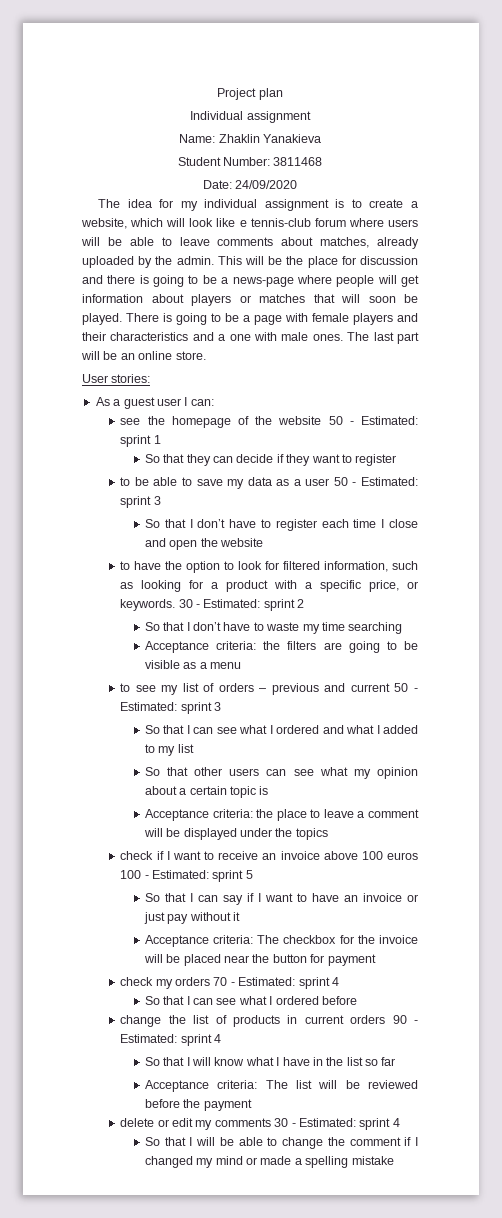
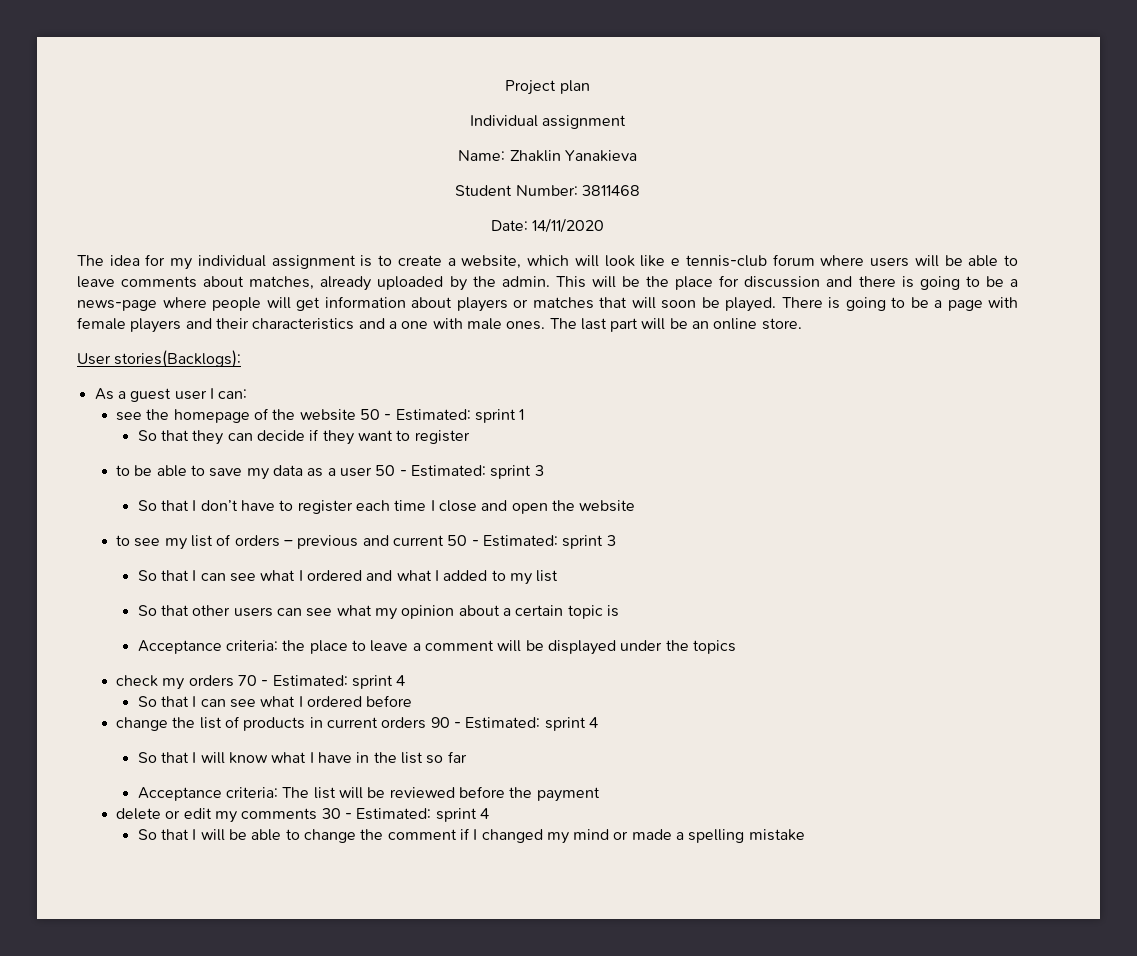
[235,180,298,189] 24/09/2020 -> [532,218,605,233] 14/11/2020
[111,374,151,383] stories: -> [114,350,242,368] stories(Backlogs):
[120,561,418,573] [120,580,418,592] [120,599,305,611] [144,622,403,634] [144,641,418,653] [144,660,242,669] // to have the option to look for filtered information, such as looking for a product with a specific price, or keywords. 30 - Estimated: sprint 2 // So that I don’t have to waste my time searching // Acceptance criteria: the filters are going to be visible as a menu -> (636, 506) none
[120,851,418,860] [120,870,253,882] [144,893,418,905] [143,912,241,924] [144,935,418,947] [143,954,376,966] // check if I want to receive an invoice above 100 euros 100 - Estimated: sprint 5 // So that I can say if I want to have an invoice or just pay without it // Acceptance criteria: The checkbox for the invoice will be placed near the button for payment -> (736, 647) none

